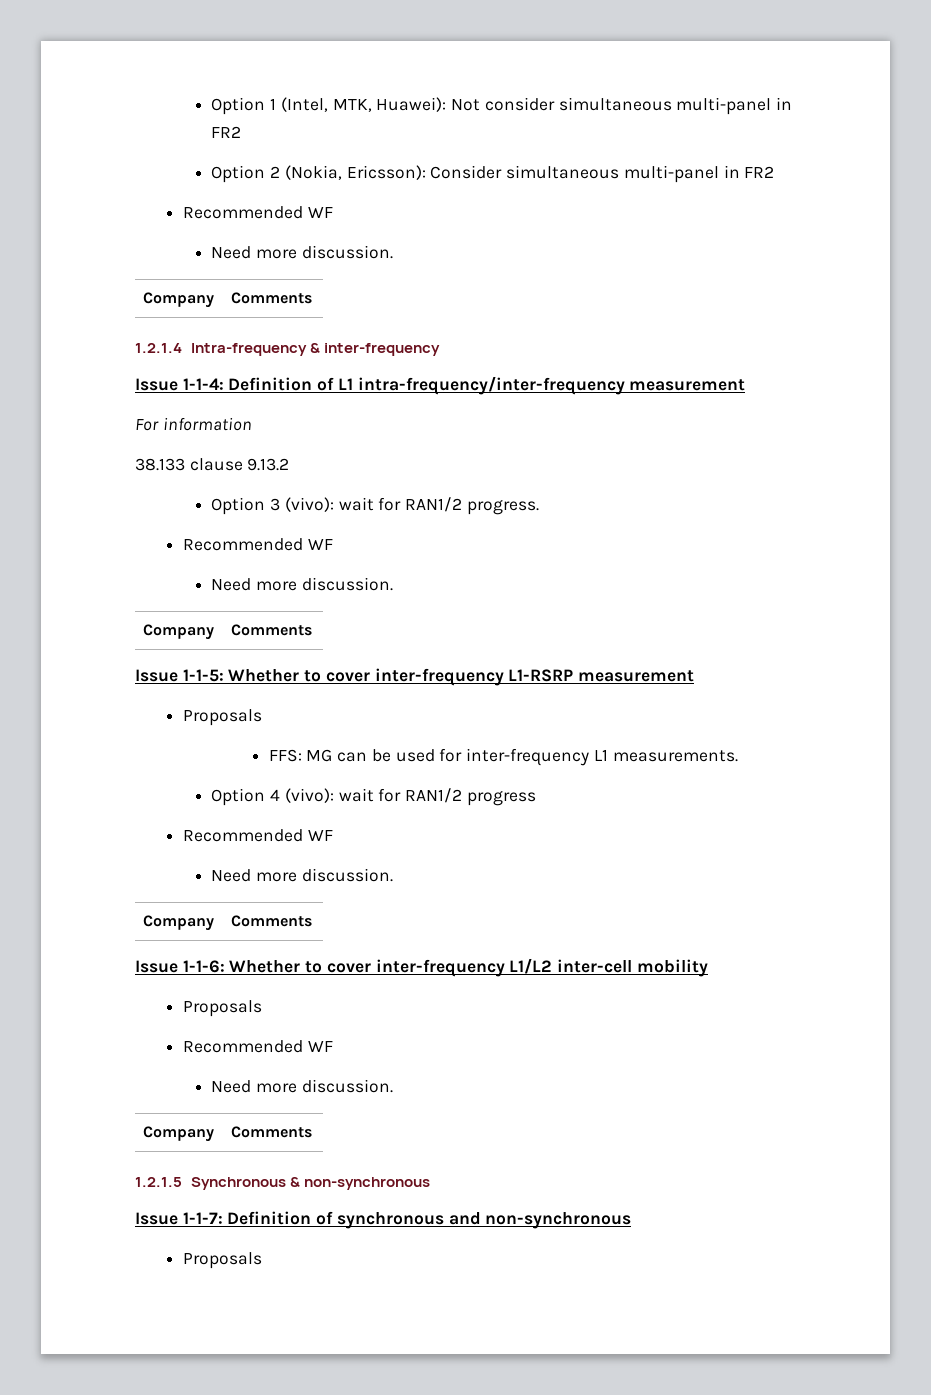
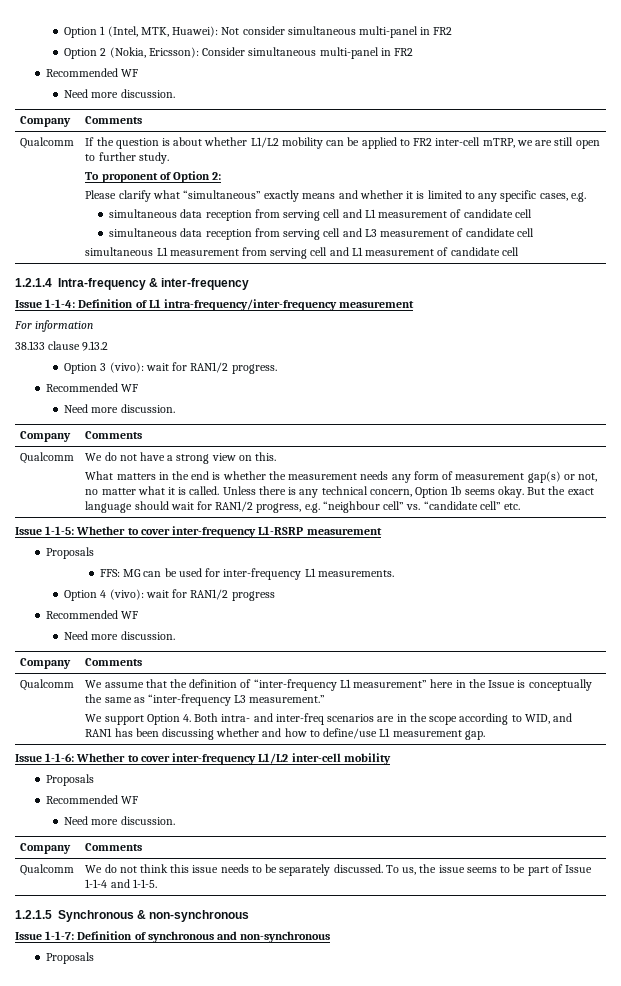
(313, 298) none -> [20,137,75,149] [85,137,600,149] [85,152,169,164] [85,171,222,183] [85,190,586,202] [109,209,532,221] [109,228,534,240] [85,247,519,259] // Qualcomm | If the question is about whether L1/L2 mobility can be applied to FR2 inter-cell mTRP, we are still open to further study. // To proponent of Option 2: // Please clarify what “simultaneous” exactly means and whether it is limited to any specific cases, e.g. // simultaneous data reception from serving cell and L1 measurement of candidate cell // simultaneous data reception from serving cell and L3 measurement of candidate cell // simultaneous L1 measurement from serving cell and L1 measurement of candidate cell
(313, 630) none -> [20,452,75,464] [85,452,277,464] [85,471,598,483] [85,486,594,498] [85,501,521,513] // Qualcomm | We do not have a strong view on this. // What matters in the end is whether the measurement needs any form of measurement gap(s) or not, no matter what it is called. Unless there is any technical concern, Option 1b seems okay. But the exact language should wait for RAN1/2 progress, e.g. “neighbour cell” vs. “candidate cell” etc.
(313, 921) none -> [20,679,75,691] [85,679,592,691] [85,694,326,706] [85,713,573,725] [85,728,485,740] // Qualcomm | We assume that the definition of “inter-frequency L1 measurement” here in the Issue is conceptually the same as “inter-frequency L3 measurement.” // We support Option 4. Both intra- and inter-freq scenarios are in the scope according to WID, and RAN1 has been discussing whether and how to define/use L1 measurement gap.
(313, 1132) none -> [20,864,75,876] [85,864,593,876] [85,879,157,888] // Qualcomm | We do not think this issue needs to be separately discussed. To us, the issue seems to be part of Issue 1-1-4 and 1-1-5.

